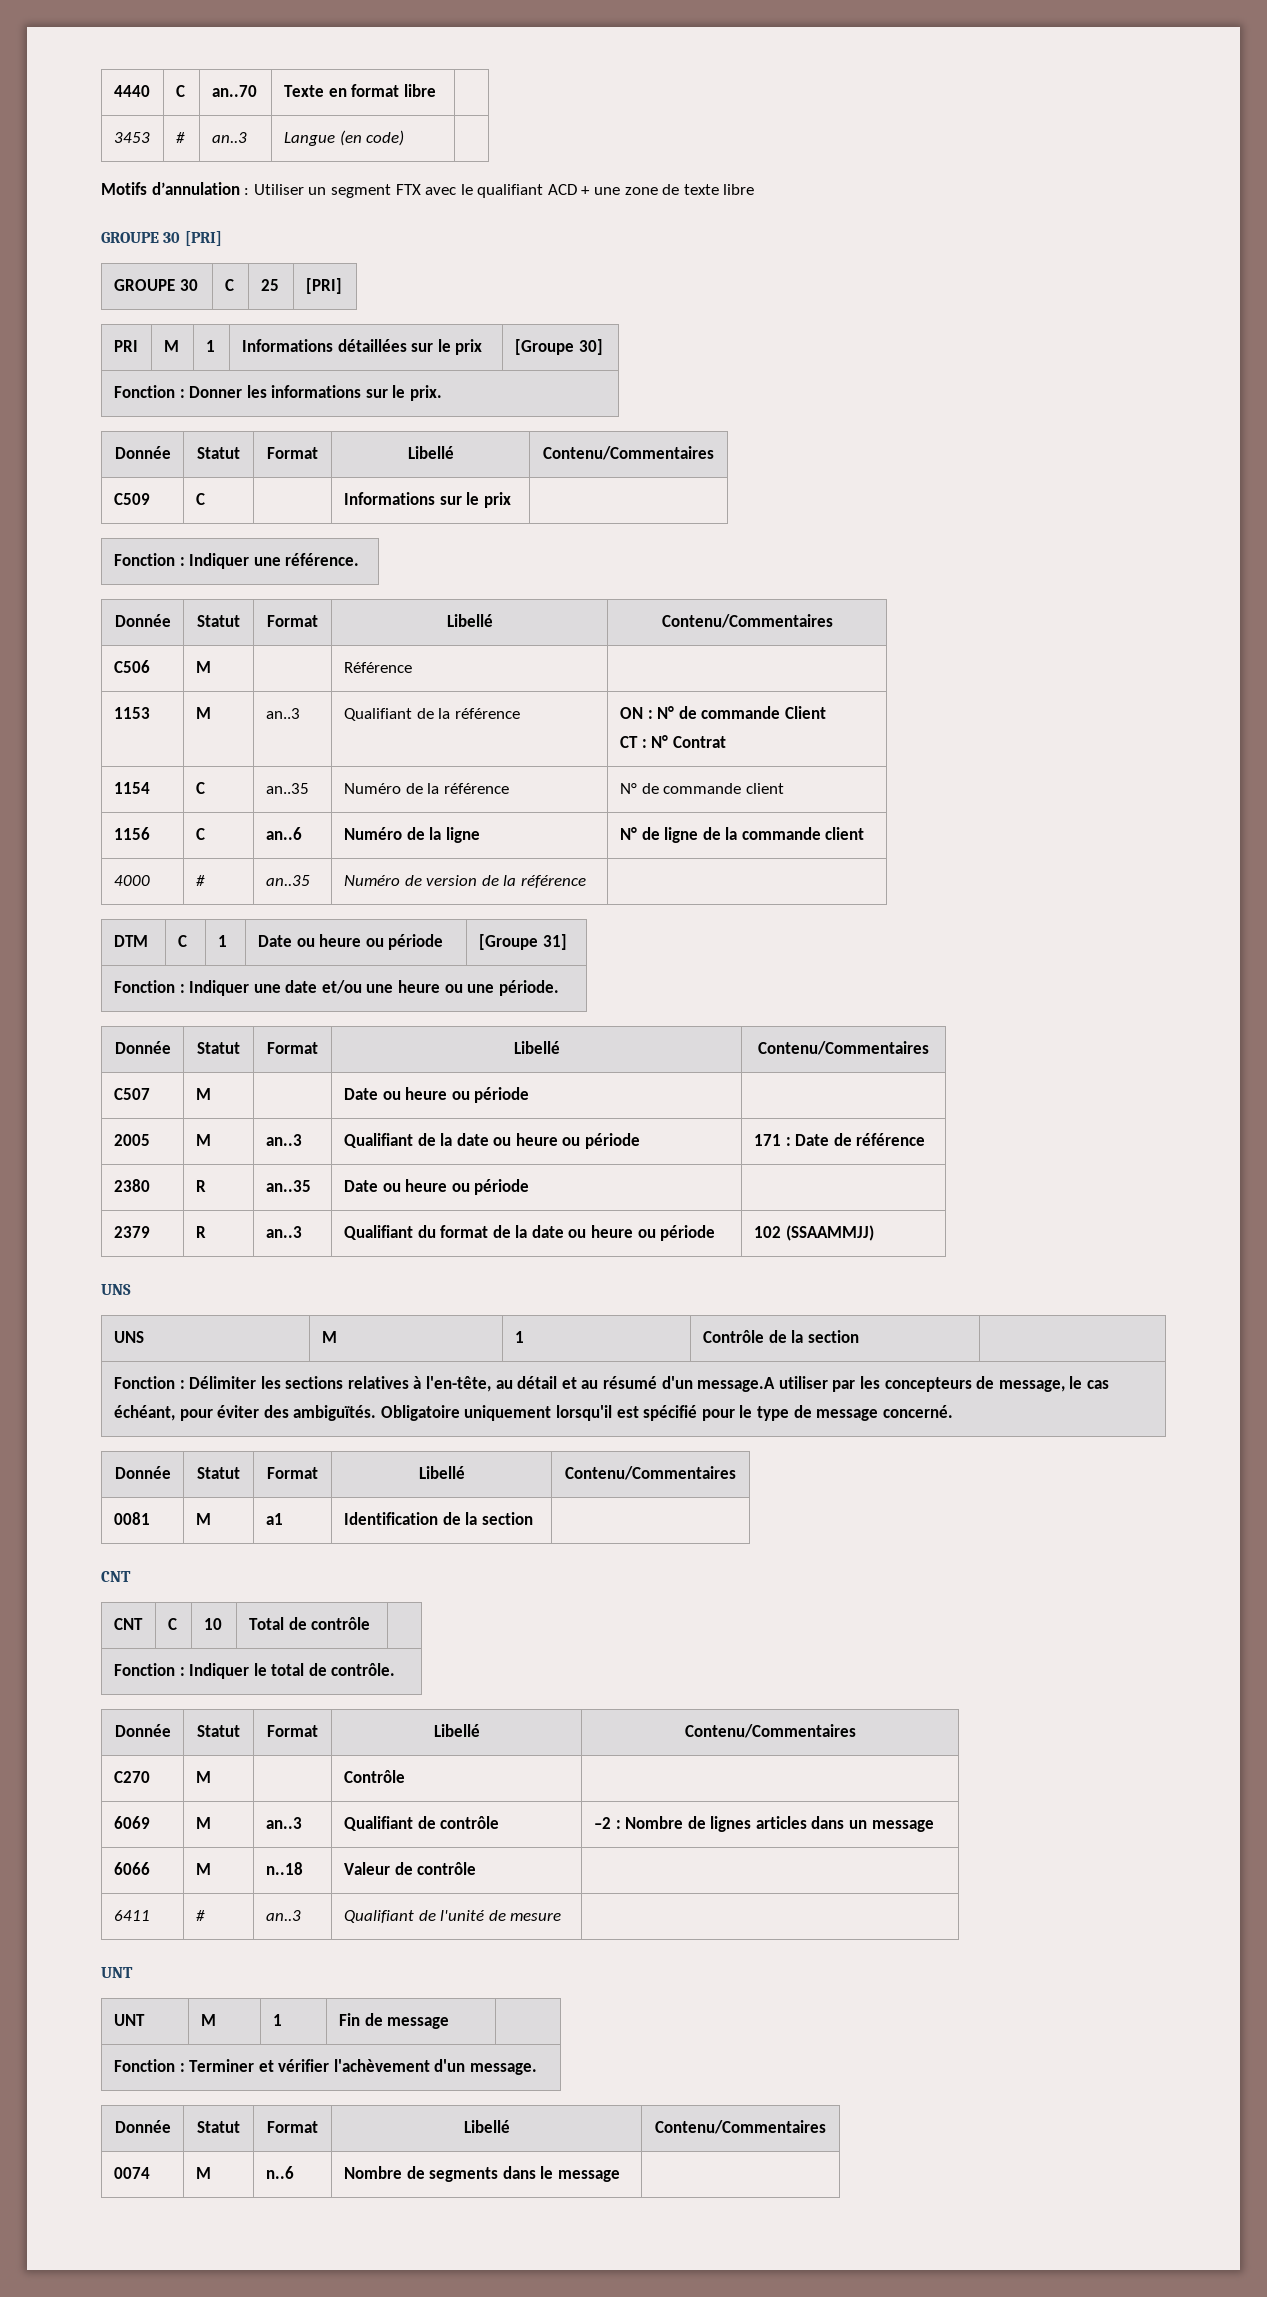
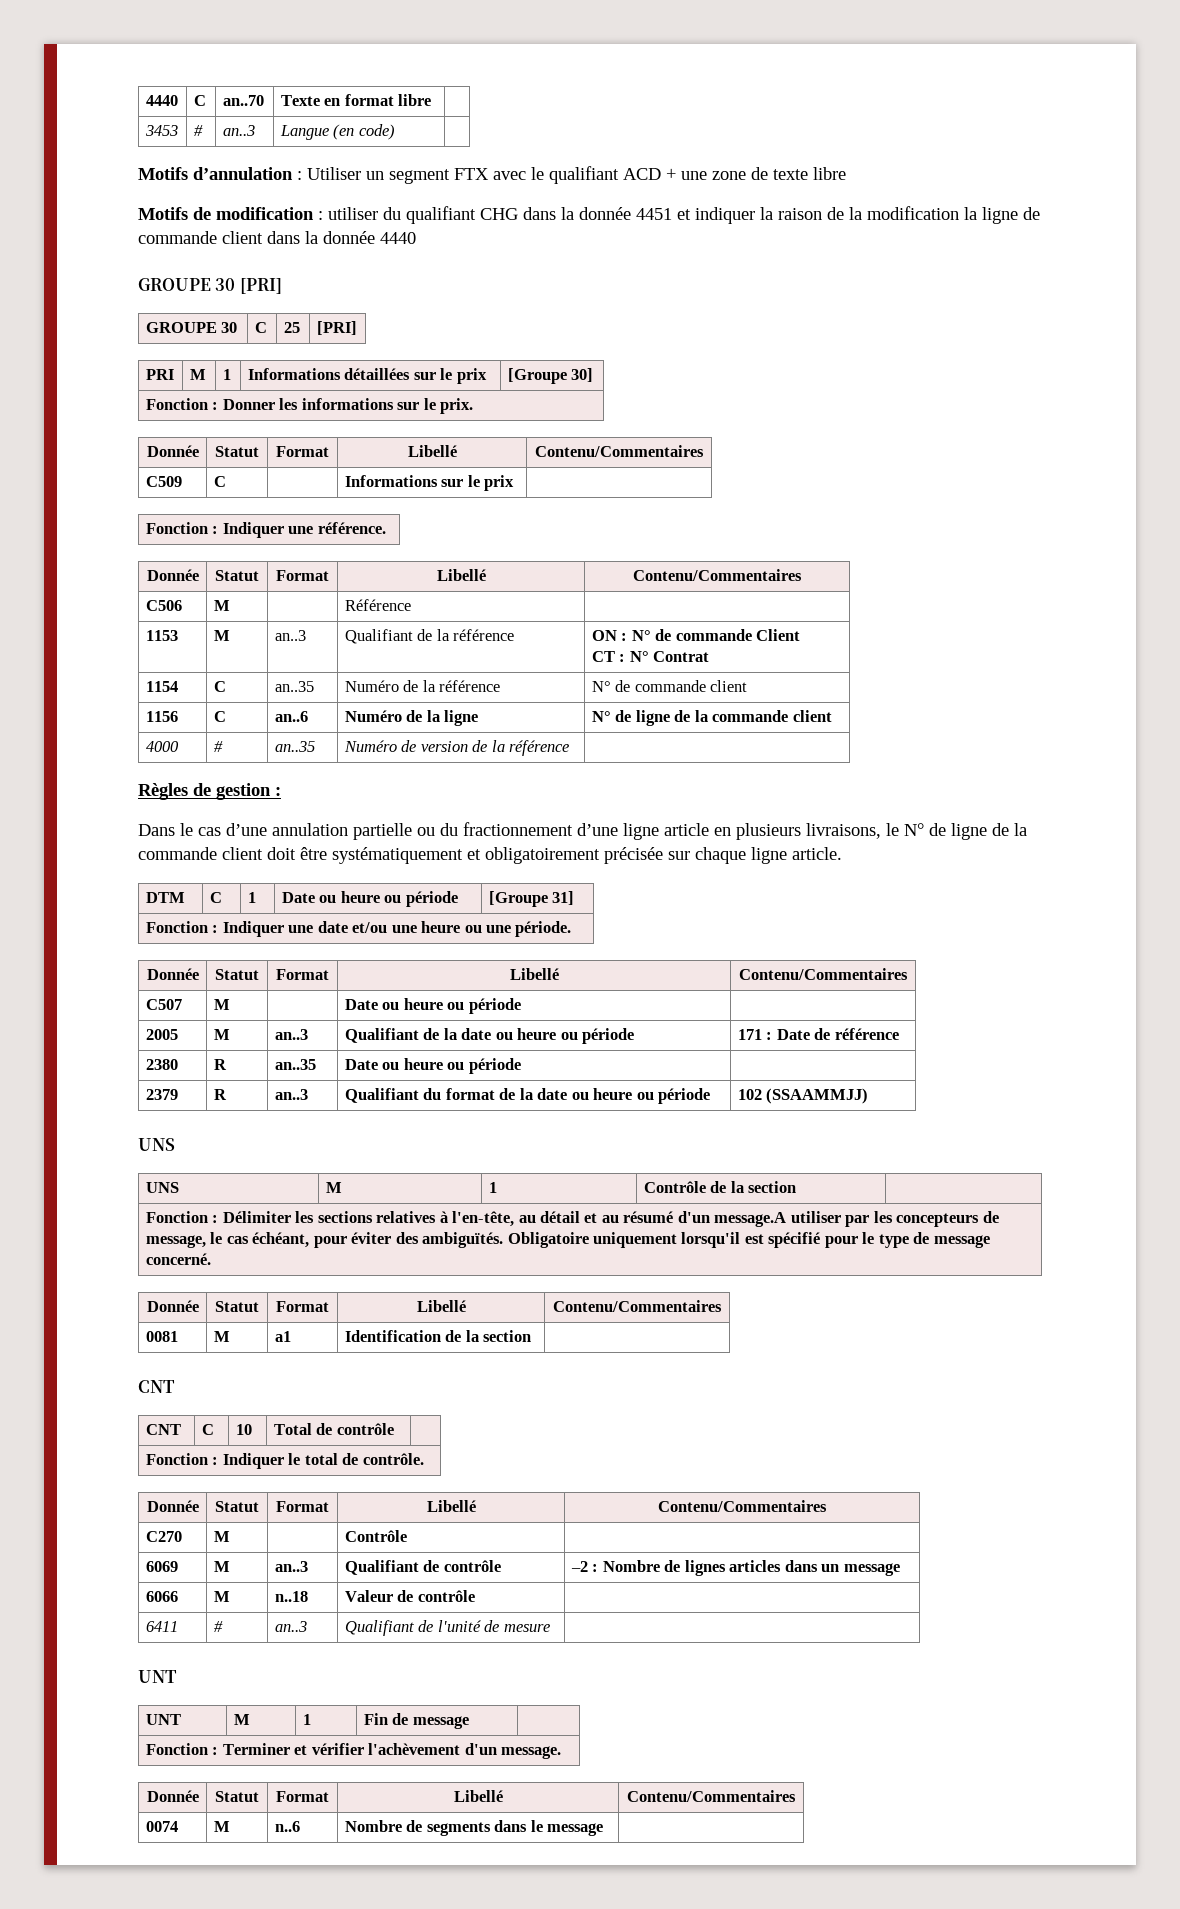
(755, 189) none -> [138,206,1040,224] [138,231,416,244] // Motifs de modification : utiliser du qualifiant CHG dans la donnée 4451 et indiquer la raison de la modification la ligne de commande client dans la donnée 4440
(586, 881) none -> [138,783,281,800] [138,822,1027,840] [138,847,842,864] // Règles de gestion : // Dans le cas d’une annulation partielle ou du fractionnement d’une ligne article en plusieurs livraisons, le N° de ligne de la commande client doit être systématiquement et obligatoirement précisée sur chaque ligne article.

